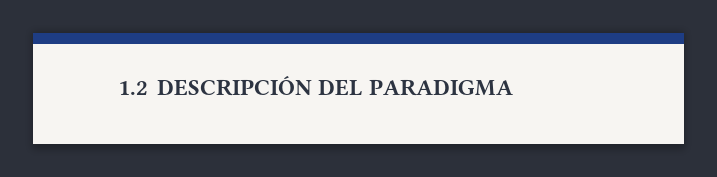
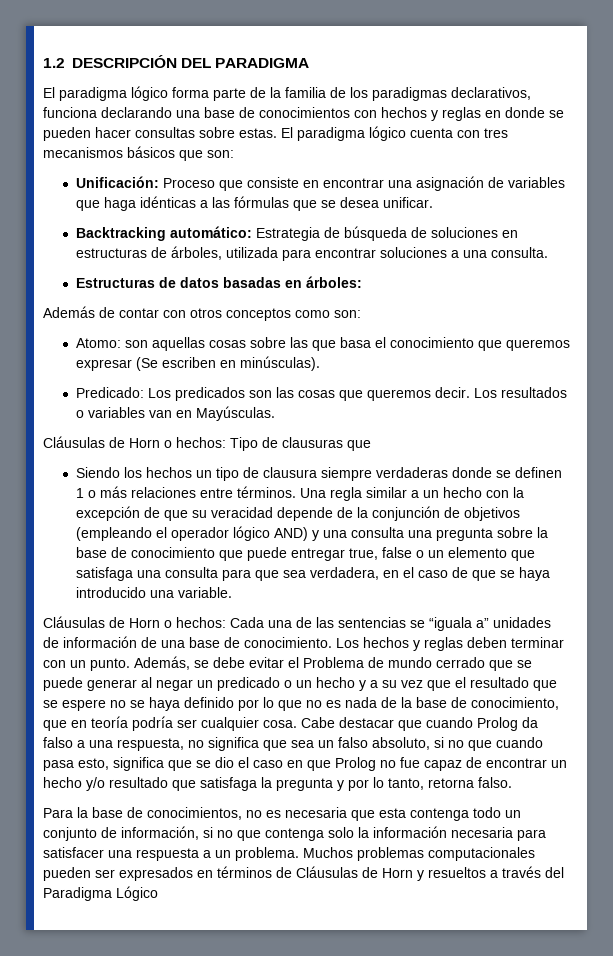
(513, 87) none -> [43,86,531,101] [43,107,564,121] [43,126,508,141] [43,146,234,161] [75,176,565,191] [75,196,433,211] [75,226,518,241] [75,246,548,261] [75,276,362,288] [43,306,361,321] [75,337,570,351] [75,356,320,371] [75,387,567,401] [75,406,275,421] [43,436,371,451] [75,467,562,481] [75,486,524,501] [75,506,520,521] [75,526,548,541] [75,547,535,561] [75,567,550,581] [75,587,232,598] [43,616,551,631] [43,636,564,651] [43,656,532,671] [43,677,557,691] [43,697,559,711] [43,716,538,731] [43,737,543,751] [43,757,567,771] [43,777,512,791] [43,807,521,821] [43,826,546,841] [43,847,535,861] [43,866,564,881] [43,886,158,901] // El paradigma lógico forma parte de la familia de los paradigmas declarativos, funciona declarando una base de conocimientos con hechos y reglas en donde se pueden hacer consultas sobre estas. El paradigma lógico cuenta con tres mecanismos básicos que son: // Unificación: Proceso que consiste en encontrar una asignación de variables que haga idénticas a las fórmulas que se desea unificar. // Backtracking automático: Estrategia de búsqueda de soluciones en estructuras de árboles, utilizada para encontrar soluciones a una consulta. // Estructuras de datos basadas en árboles: // Además de contar con otros conceptos como son: // Atomo: son aquellas cosas sobre las que basa el conocimiento que queremos expresar (Se escriben en minúsculas). // Predicado: Los predicados son las cosas que queremos decir. Los resultados o variables van en Mayúsculas. // Cláusulas de Horn o hechos: Tipo de clausuras que // Siendo los hechos un tipo de clausura siempre verdaderas donde se definen 1 o más relaciones entre términos. Una regla similar a un hecho con la excepción de que su veracidad depende de la conjunción de objetivos (empleando el operador lógico AND) y una consulta una pregunta sobre la base de conocimiento que puede entregar true, false o un elemento que satisfaga una consulta para que sea verdadera, en el caso de que se haya introducido una variable. // Cláusulas de Horn o hechos: Cada una de las sentencias se “iguala a” unidades de información de una base de conocimiento. Los hechos y reglas deben terminar con un punto. Además, se debe evitar el Problema de mundo cerrado que se puede generar al negar un predicado o un hecho y a su vez que el resultado que se espere no se haya definido por lo que no es nada de la base de conocimiento, que en teoría podría ser cualquier cosa. Cabe destacar que cuando Prolog da falso a una respuesta, no significa que sea un falso absoluto, si no que cuando pasa esto, significa que se dio el caso en que Prolog no fue capaz de encontrar un hecho y/o resultado que satisfaga la pregunta y por lo tanto, retorna falso. // Para la base de conocimientos, no es necesaria que esta contenga todo un conjunto de información, si no que contenga solo la información necesaria para satisfacer una respuesta a un problema. Muchos problemas computacionales pueden ser expresados en términos de Cláusulas de Horn y resueltos a través del Paradigma Lógico

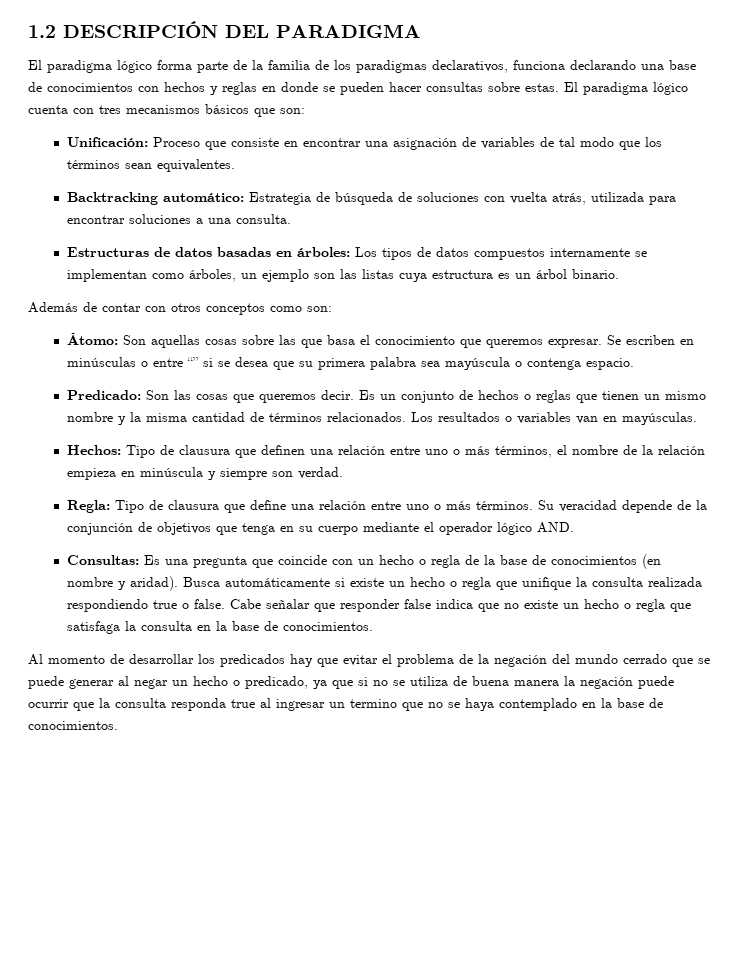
[75,196,433,211] que haga idénticas a las fórmulas que se desea unificar. -> [539,137,662,150] [66,159,235,172] de tal modo que los términos sean equivalentes.
[501,230,518,238] [75,246,222,260] en estructuras de árboles, -> [483,192,586,205] con vuelta atrás,
(362, 282) none -> [354,247,647,260] [66,269,619,282] Los tipos de datos compuestos internamente se implementan como árboles, un ejemplo son las listas cuya estructura es un árbol binario.
[75,338,148,348] Atomo: son -> [66,333,146,345] Átomo: Son
[75,356,320,371] [75,387,272,401] expresar (Se escriben en minúsculas). // Predicado: Los predicados son -> [547,335,694,348] [66,357,634,370] [66,390,169,400] expresar. Se escriben en minúsculas o entre “” si se desea que su primera palabra sea mayúscula o contenga espacio. // Predicado: Son
(470, 392) none -> [358,390,706,403] [66,412,406,425] Es un conjunto de hechos o reglas que tienen un mismo nombre y la misma cantidad de términos relacionados.
[195,406,275,421] [43,436,371,451] [75,467,562,481] [75,486,524,501] [75,506,207,521] Mayúsculas. // Cláusulas de Horn o hechos: Tipo de clausuras que // Siendo los hechos un tipo de clausura siempre verdaderas donde se definen 1 o más relaciones entre términos. Una regla similar a un hecho con la excepción de que su -> [621,412,697,425] [66,445,705,458] [66,467,343,480] [66,500,554,513] mayúsculas. // Hechos: Tipo de clausura que definen una relación entre uno o más términos, el nombre de la relación empieza en minúscula y siempre son verdad. // Regla: Tipo de clausura que define una relación entre uno o más términos. Su
[75,526,548,541] [75,547,535,561] [75,567,550,581] [75,587,232,598] [43,616,551,631] [43,636,564,651] [43,656,384,671] (empleando el operador lógico AND) y una consulta una pregunta sobre la base de conocimiento que puede entregar true, false o un elemento que satisfaga una consulta para que sea verdadera, en el caso de que se haya introducido una variable. // Cláusulas de Horn o hechos: Cada una de las sentencias se “iguala a” unidades de información de una base de conocimiento. Los hechos y reglas deben terminar con un punto. Además, se debe evitar el Problema de -> [215,522,574,535] [66,554,661,569] [66,576,702,591] [66,599,691,612] [66,621,373,634] [28,654,570,667] que tenga en su cuerpo mediante el operador lógico AND. // Consultas: Es una pregunta que coincide con un hecho o regla de la base de conocimientos (en nombre y aridad). Busca automáticamente si existe un hecho o regla que unifique la consulta realizada respondiendo true o false. Cabe señalar que responder false indica que no existe un hecho o regla que satisfaga la consulta en la base de conocimientos. // Al momento de desarrollar los predicados hay que evitar el problema de la negación del
[217,677,557,691] [43,697,559,711] [43,716,538,731] [43,737,543,751] [43,757,567,771] [43,777,512,791] [43,807,521,821] [43,826,546,841] [43,847,535,861] [43,866,564,881] [43,886,158,901] predicado o un hecho y a su vez que el resultado que se espere no se haya definido por lo que no es nada de la base de conocimiento, que en teoría podría ser cualquier cosa. Cabe destacar que cuando Prolog da falso a una respuesta, no significa que sea un falso absoluto, si no que cuando pasa esto, significa que se dio el caso en que Prolog no fue capaz de encontrar un hecho y/o resultado que satisfaga la pregunta y por lo tanto, retorna falso. // Para la base de conocimientos, no es necesaria que esta contenga todo un conjunto de información, si no que contenga solo la información necesaria para satisfacer una respuesta a un problema. Muchos problemas computacionales pueden ser expresados en términos de Cláusulas de Horn y resueltos a través del Paradigma Lógico -> [193,676,674,689] [28,698,663,711] [28,721,118,730] hecho o predicado, ya que si no se utiliza de buena manera la negación puede ocurrir que la consulta responda true al ingresar un termino que no se haya contemplado en la base de conocimientos.

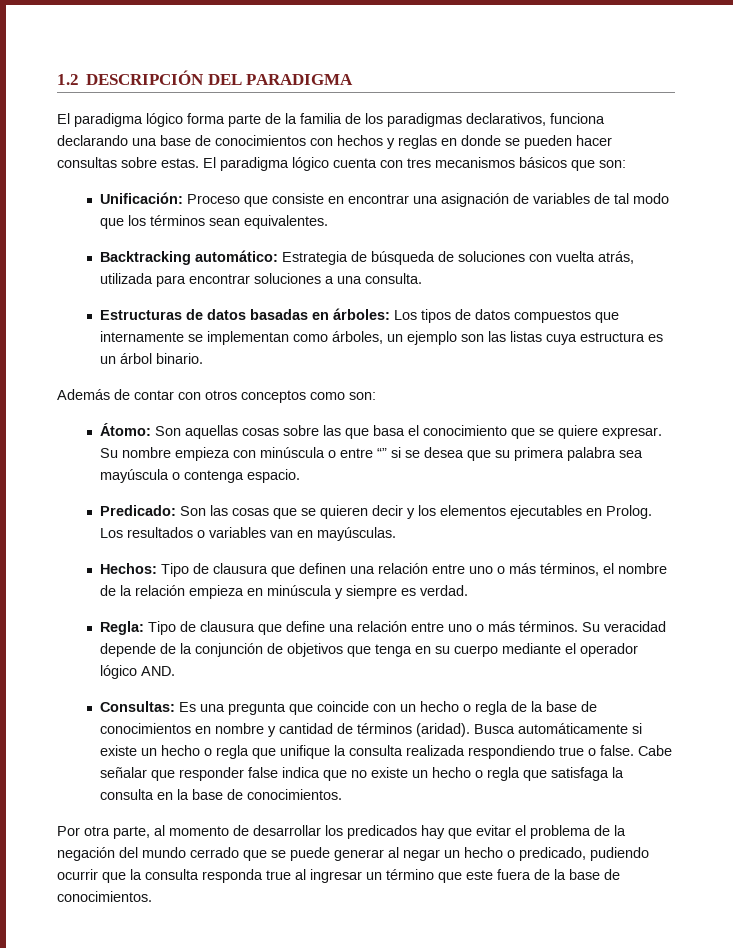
(545, 254) none -> [594,312,619,323] que
[485,335,694,348] [66,357,136,367] queremos expresar. Se escriben en minúsculas -> [538,425,662,439] [99,447,325,461] se quiere expresar. Su nombre empieza con minúscula
[258,390,706,403] [66,412,406,425] queremos decir. Es un conjunto de hechos o reglas que tienen un mismo nombre y la misma cantidad de términos relacionados. -> [300,505,652,519] se quieren decir y los elementos ejecutables en Prolog.
[271,471,293,477] son -> [400,588,416,596] es
[641,554,661,569] [66,576,178,591] (en nombre y aridad). -> [194,723,470,737] en nombre y cantidad de términos (aridad).
[28,654,43,665] Al -> [57,825,165,839] Por otra parte, al
[313,676,674,689] ya que si no se utiliza de buena manera la negación puede -> [590,847,649,861] pudiendo
[350,698,596,711] termino que no se haya contemplado en -> [386,869,550,883] término que este fuera de

